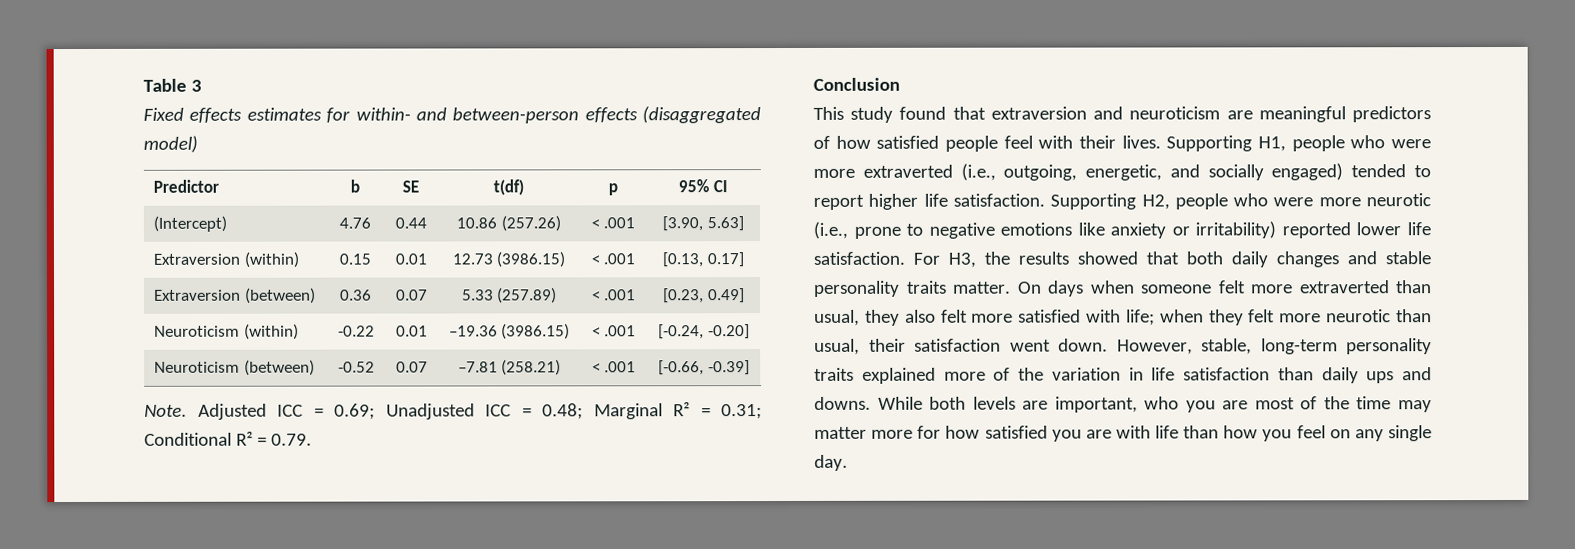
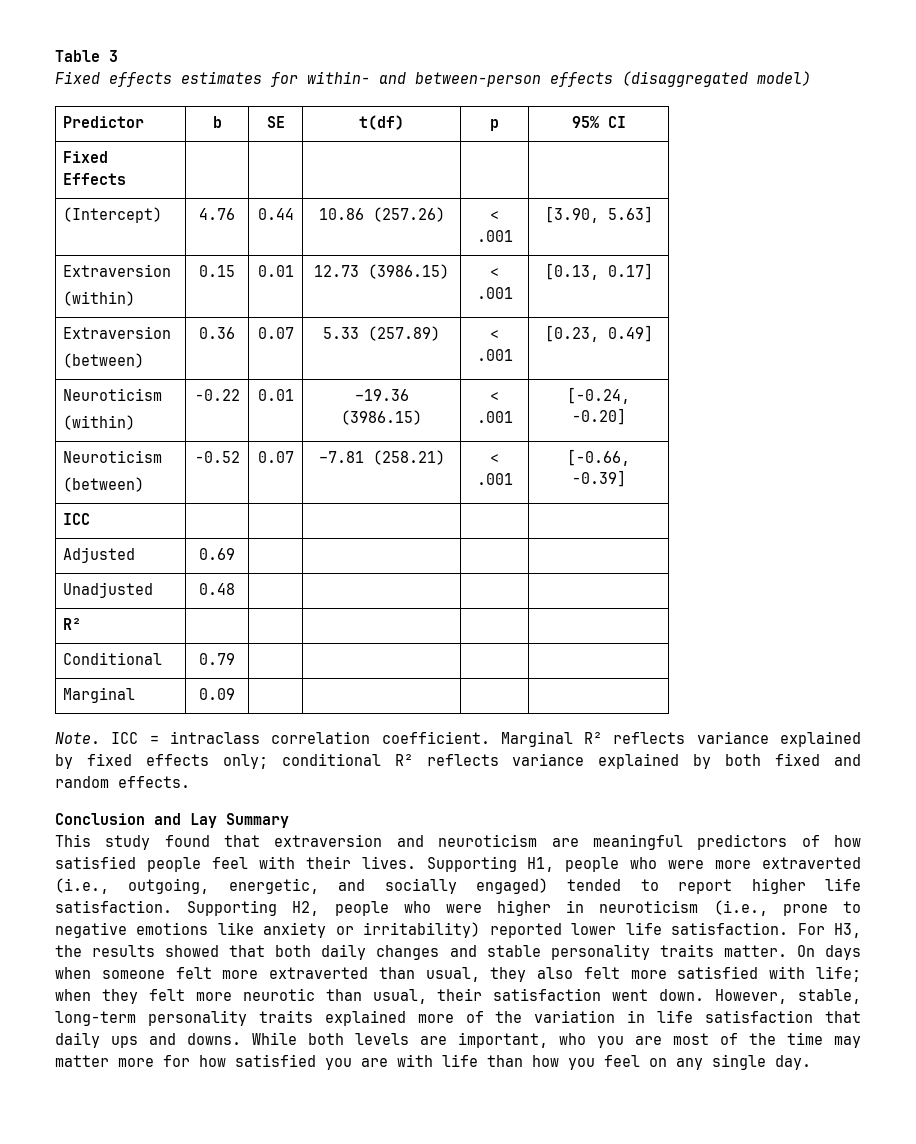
(728, 186) none -> [63,151,109,163] [63,173,127,185] // Fixed Effects | | | | |
(241, 259) none -> (172, 270) //
(242, 295) none -> (172, 332) //
(241, 331) none -> (163, 394) //
(241, 367) none -> (163, 456) //
(750, 368) none -> [63,513,91,525] [63,547,136,563] [199,548,235,560] [63,582,154,598] [199,583,235,595] [63,618,82,630] [63,652,163,665] [199,653,235,665] [63,687,136,703] [199,688,235,700] // ICC | | | | | // Adjusted | 0.69 | | | | // Unadjusted | 0.48 | | | | // R² | | | | | // Conditional | 0.79 | | | | // Marginal | 0.09 | | | |
[197,401,762,420] [144,430,312,446] [813,77,900,91] Adjusted ICC = 0.69; Unadjusted ICC = 0.48; Marginal R² = 0.31; Conditional R² = 0.79. // Conclusion -> [111,731,861,747] [55,753,861,769] [55,776,190,788] [55,813,289,828] ICC = intraclass correlation coefficient. Marginal R² reflects variance explained by fixed effects only; conditional R² reflects variance explained by both fixed and random effects. // Conclusion and Lay Summary
[1318,193,1431,207] more neurotic -> [497,900,699,916] higher in neuroticism
[1277,367,1314,381] than -> [825,1011,861,1023] that

